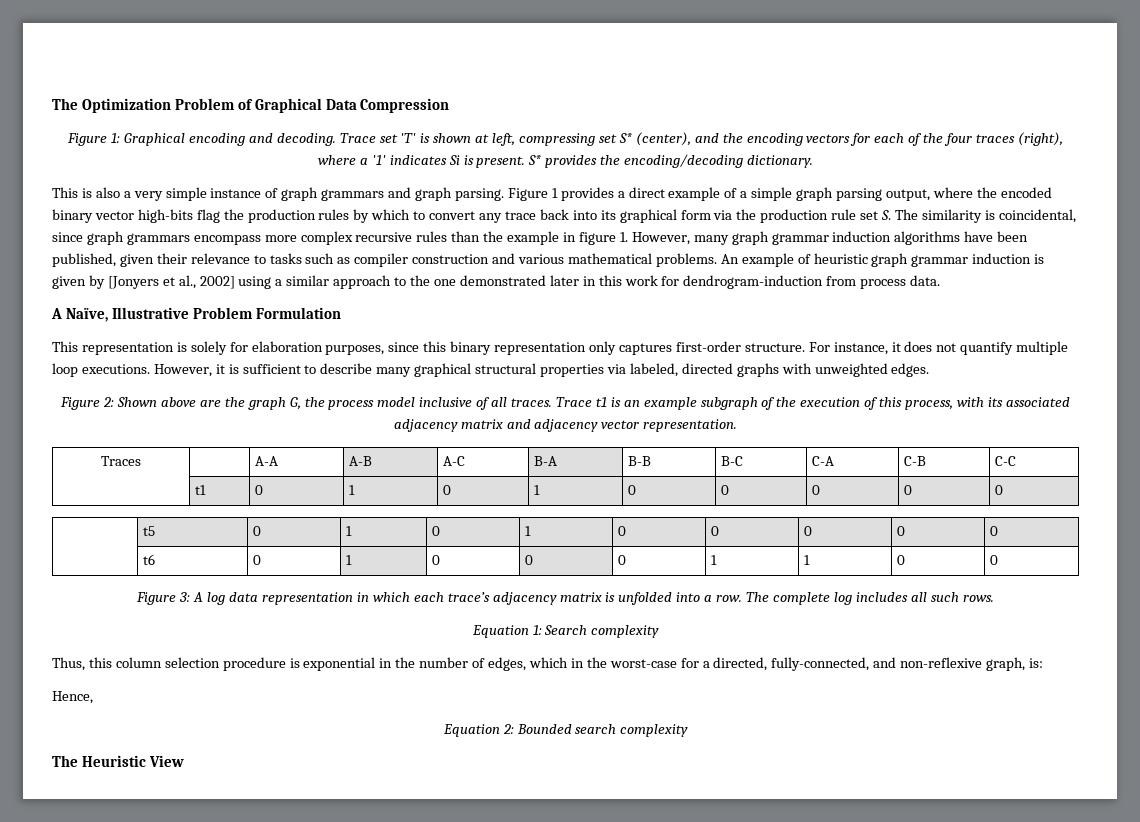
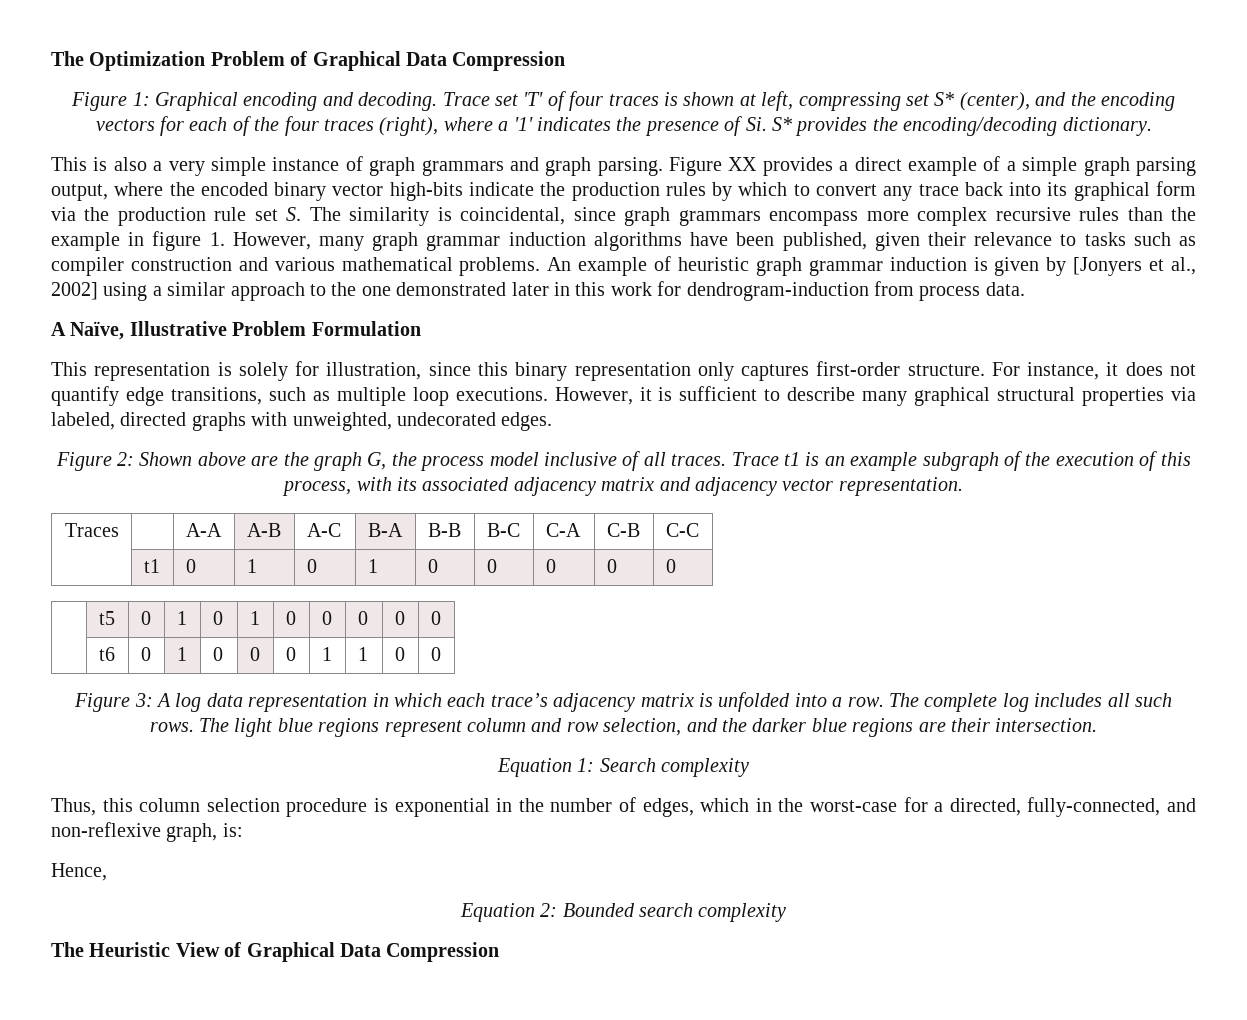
(417, 138) none -> [547,91,659,111] of four traces
[448,155,526,168] Si is present. -> [616,116,767,136] the presence of Si.
[551,188,558,198] 1 -> [728,157,758,171] XX
[196,209,220,223] flag -> [468,182,534,196] indicate
[251,341,385,355] elaboration purposes, -> [326,362,422,380] illustration,
(1014, 348) none -> [125,387,330,406] edge transitions, such as
[814,363,888,377] unweighted -> [292,412,496,431] unweighted, undecorated
(994, 598) none -> [198,718,1098,737] The light blue regions represent column and row selection, and the darker blue regions are their intersection.
(184, 761) none -> [224,942,500,962] of Graphical Data Compression

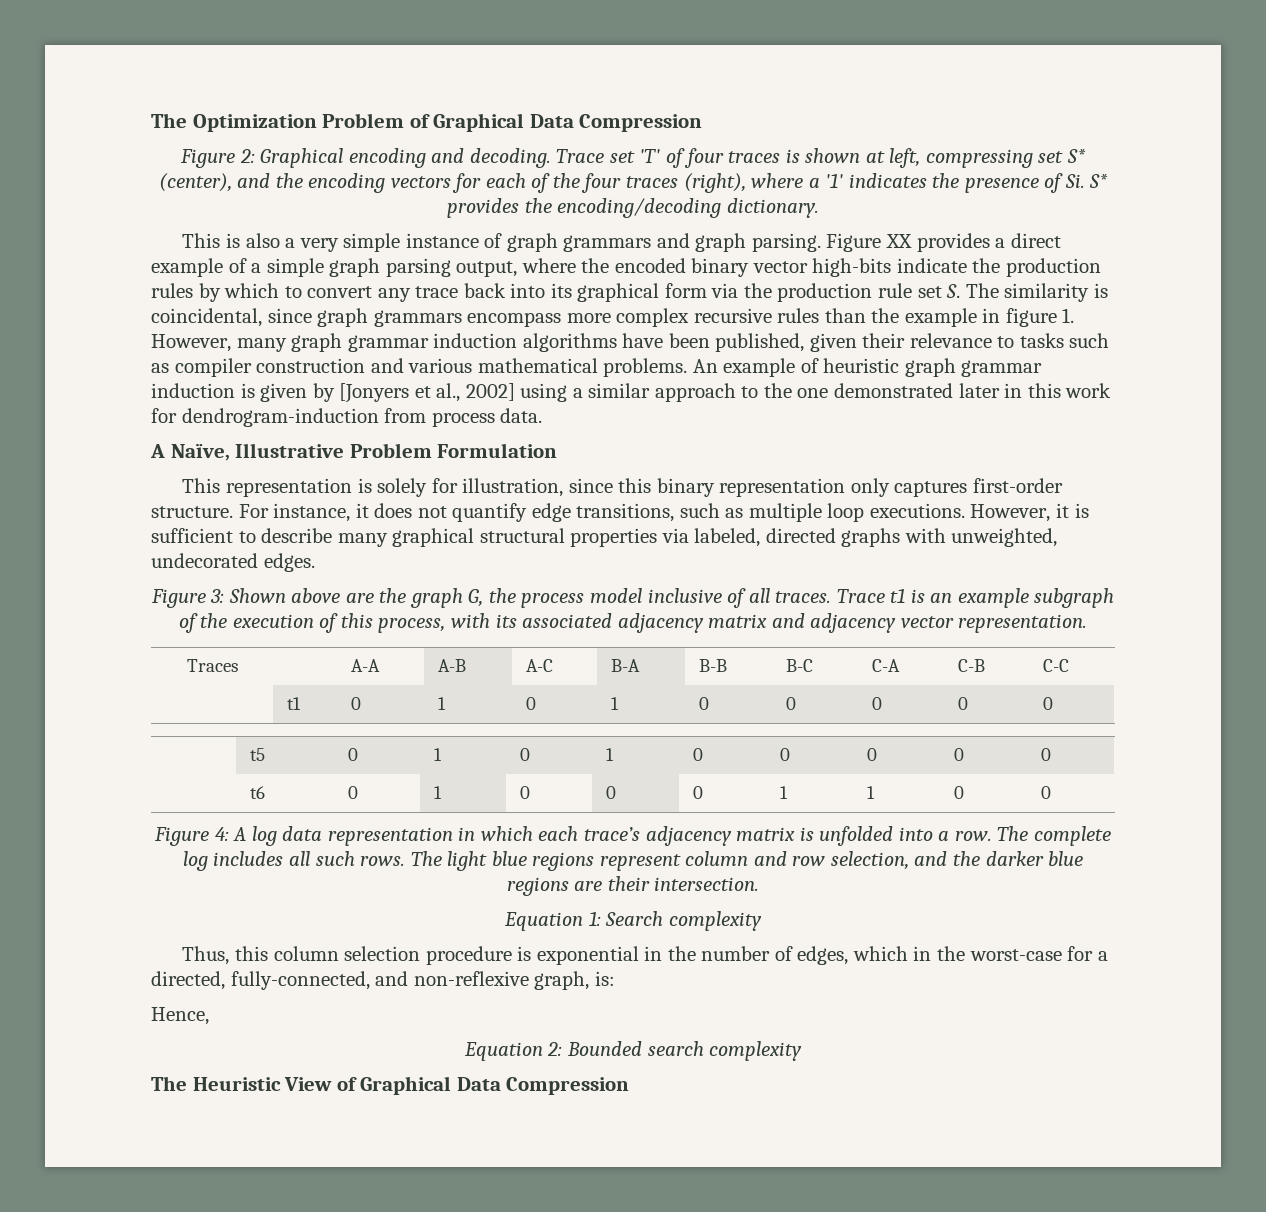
[132,92,150,106] 1: -> [239,149,255,163] 2:
[116,452,134,466] 2: -> [210,589,225,603] 3:
[134,693,153,707] 3: -> [214,827,229,841] 4:

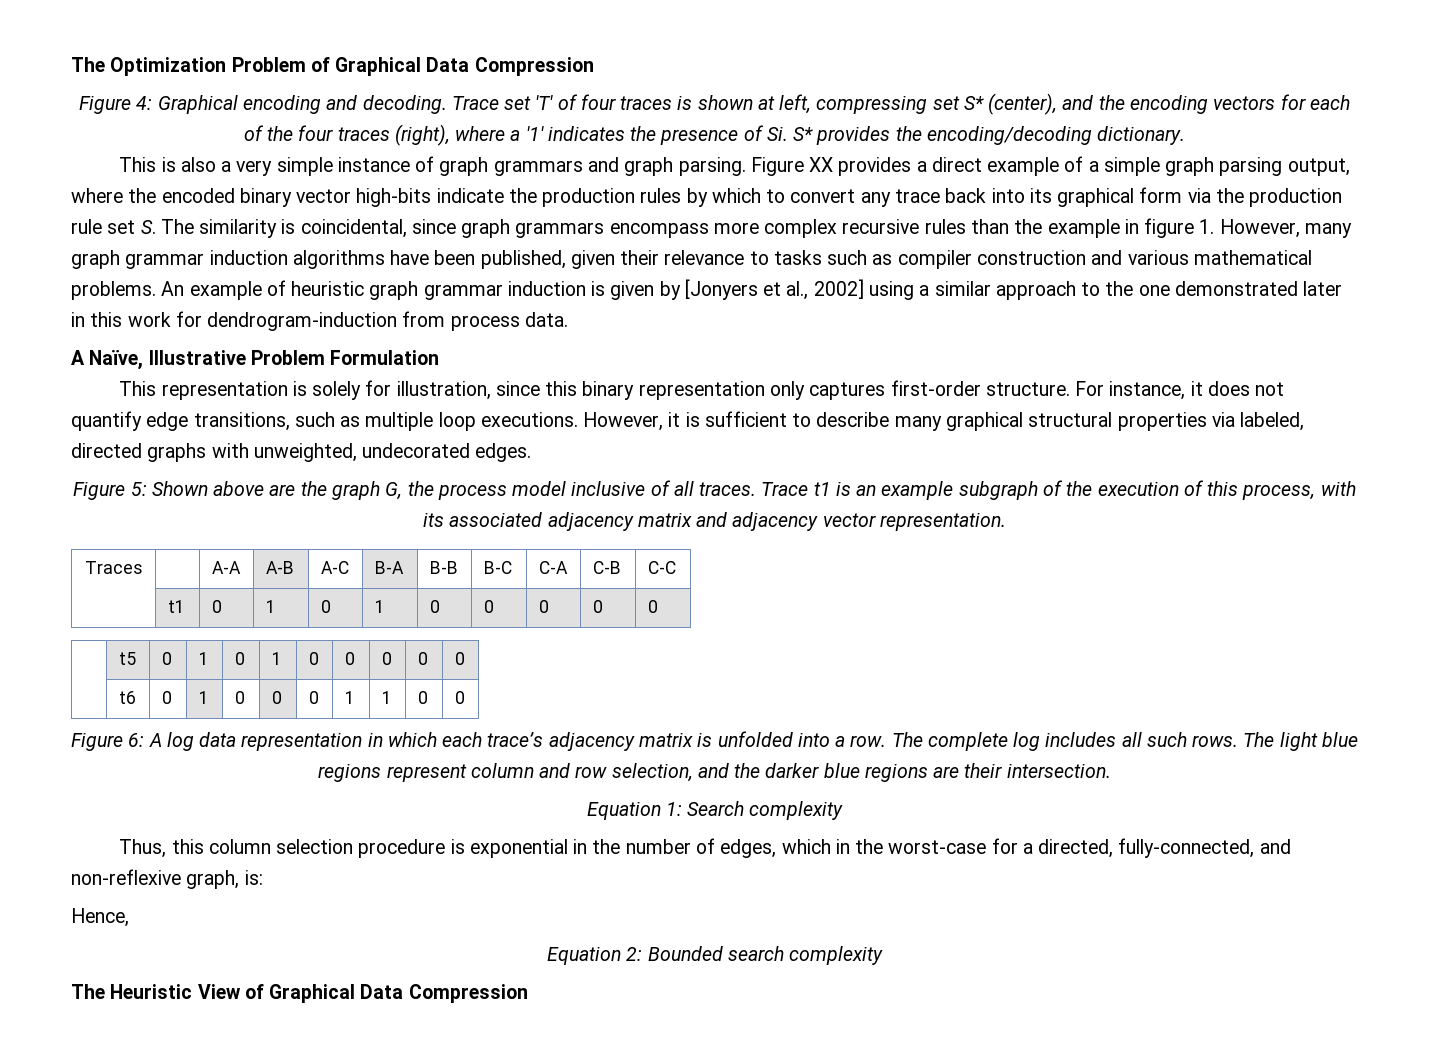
[239,149,255,163] 2: -> [136,96,153,110] 4:
[210,589,225,603] 3: -> [130,482,147,496] 5:
[214,827,229,841] 4: -> [128,733,145,747] 6:

